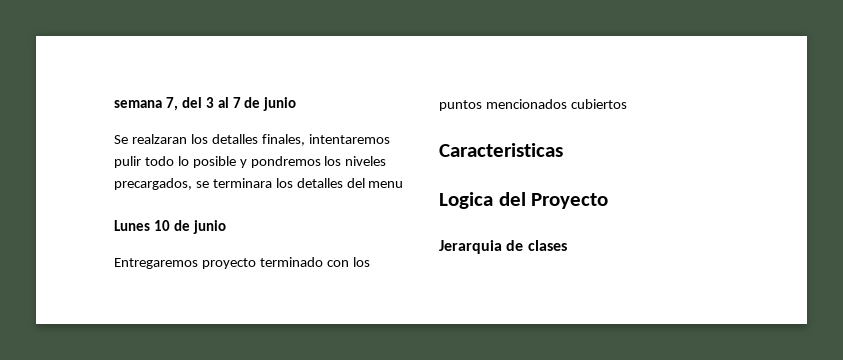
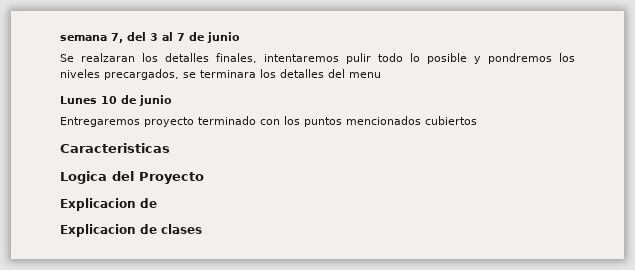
[439,240,502,254] Jerarquia -> [60,198,157,211] [60,224,136,237] Explicacion de // Explicacion

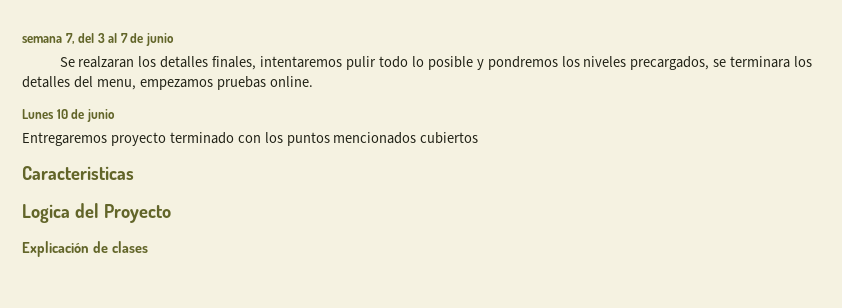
[349,72,381,78] menu -> [96,76,313,90] menu, empezamos pruebas online.
[60,198,157,211] [60,224,136,237] Explicacion de // Explicacion -> [22,241,89,257] Explicación

